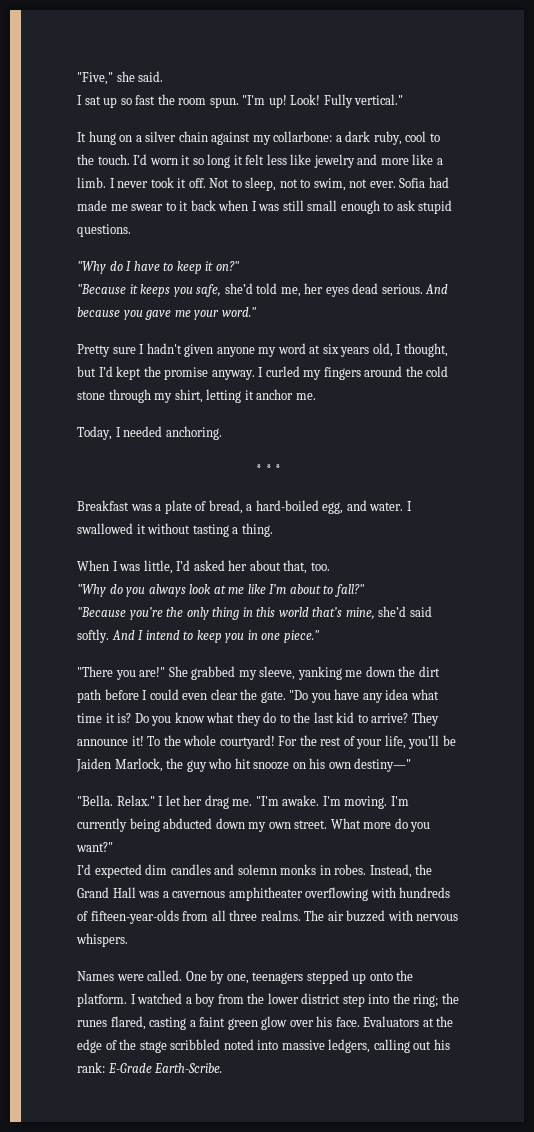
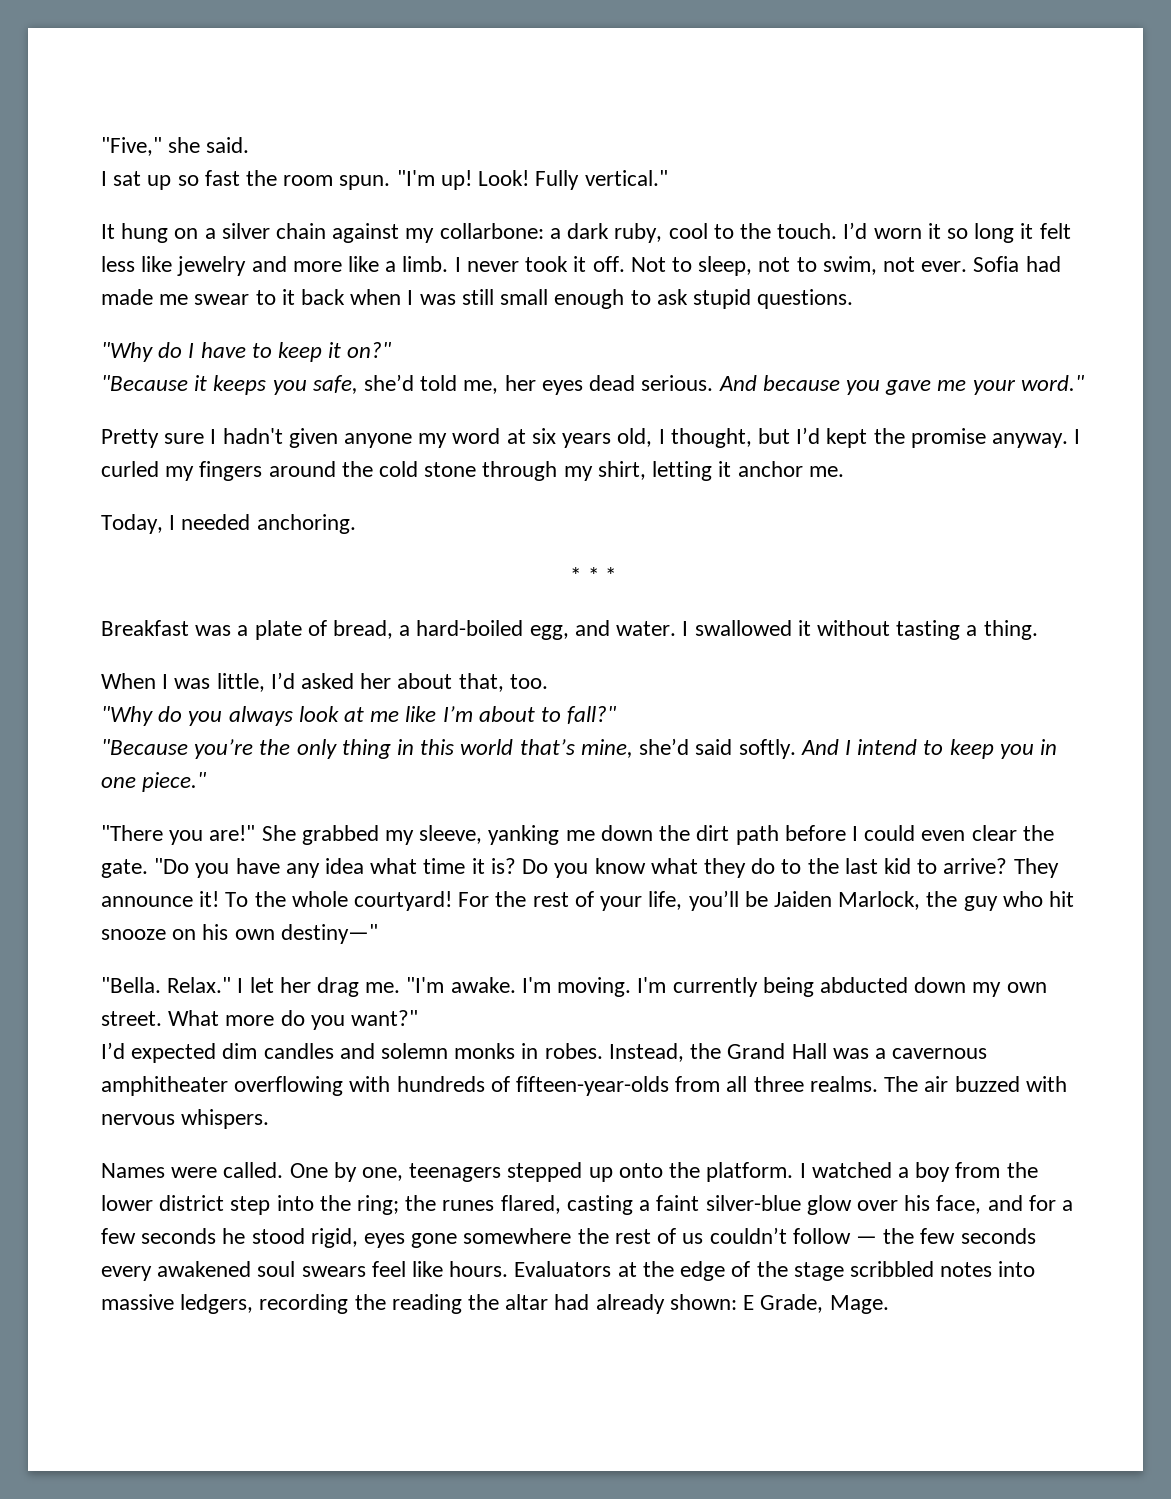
[227,1018,258,1030] green -> [705,1195,801,1211] silver-blue
[335,1017,360,1027] face. -> [936,1195,1073,1214] [101,1227,1036,1248] [101,1261,509,1281] face, and for a few seconds he stood rigid, eyes gone somewhere the rest of us couldn’t follow — the few seconds every awakened soul swears feel like hours.
[223,1039,254,1050] noted -> [940,1262,993,1277] notes
[373,1039,450,1053] [77,1062,223,1073] calling out his rank: E-Grade Earth-Scribe. -> [259,1294,889,1314] recording the reading the altar had already shown: E Grade, Mage.

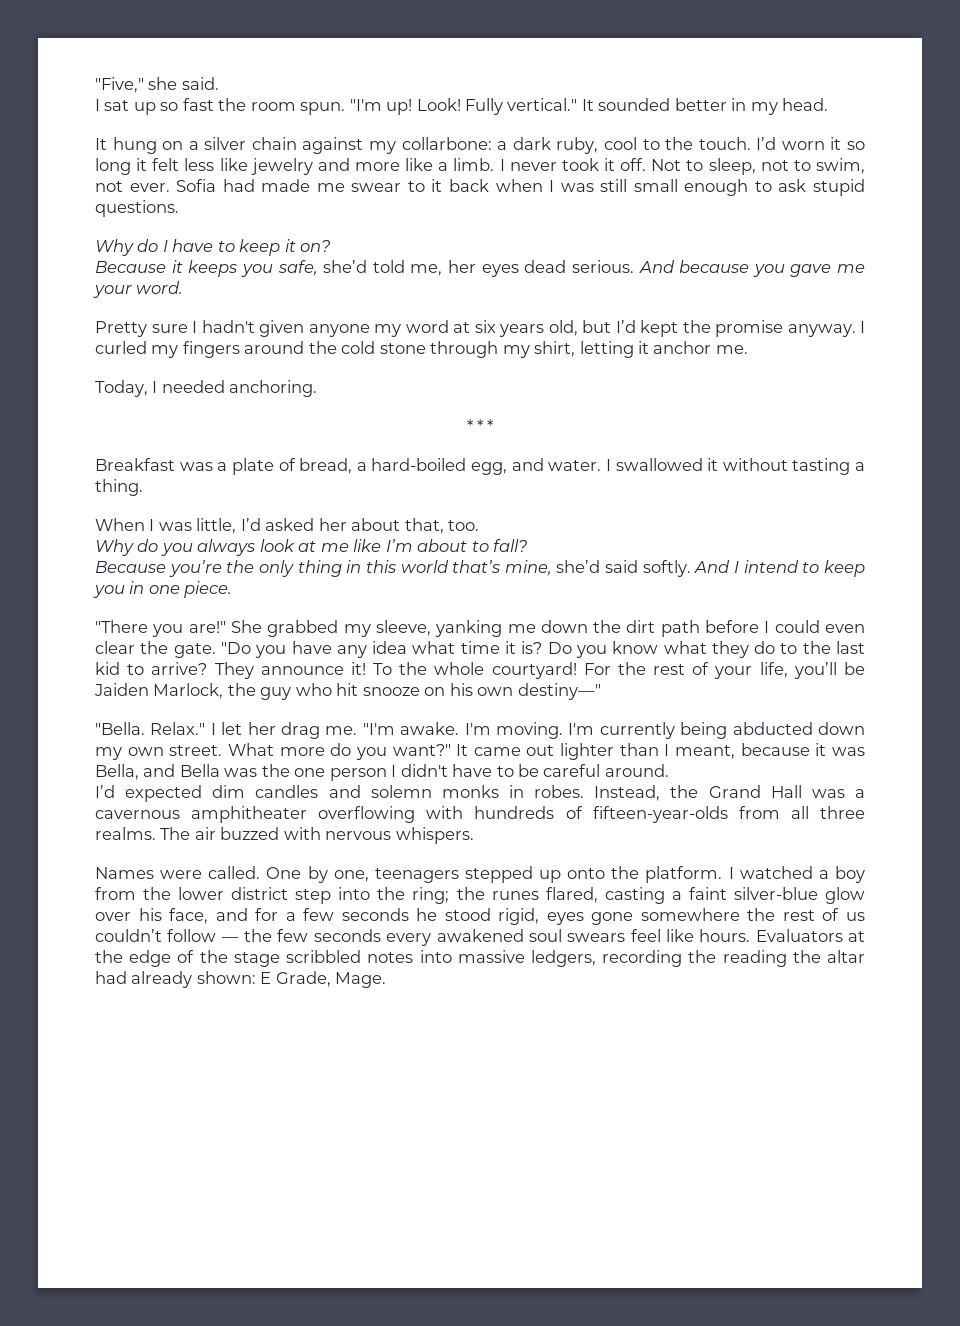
(668, 178) none -> [581,98,829,115] It sounded better in my head.
[101,342,153,362] "Why -> [95,239,134,256] Why
[347,342,392,358] [101,375,188,391] on?" // "Because -> [300,240,331,252] [95,261,166,273] on? // Because
[1020,375,1084,391] word." -> [136,281,184,294] word.
[658,428,752,448] I thought, -> (578, 328) none
[101,706,153,726] "Why -> [95,539,134,556] Why
[567,706,617,724] [101,739,188,755] fall?" // "Because -> [493,539,528,552] [95,561,166,573] fall? // Because
[142,772,207,792] piece." -> [184,581,233,598] piece.
(419, 1018) none -> [456,743,865,760] [95,764,669,781] It came out lighter than I meant, because it was Bella, and Bella was the one person I didn't have to be careful around.

